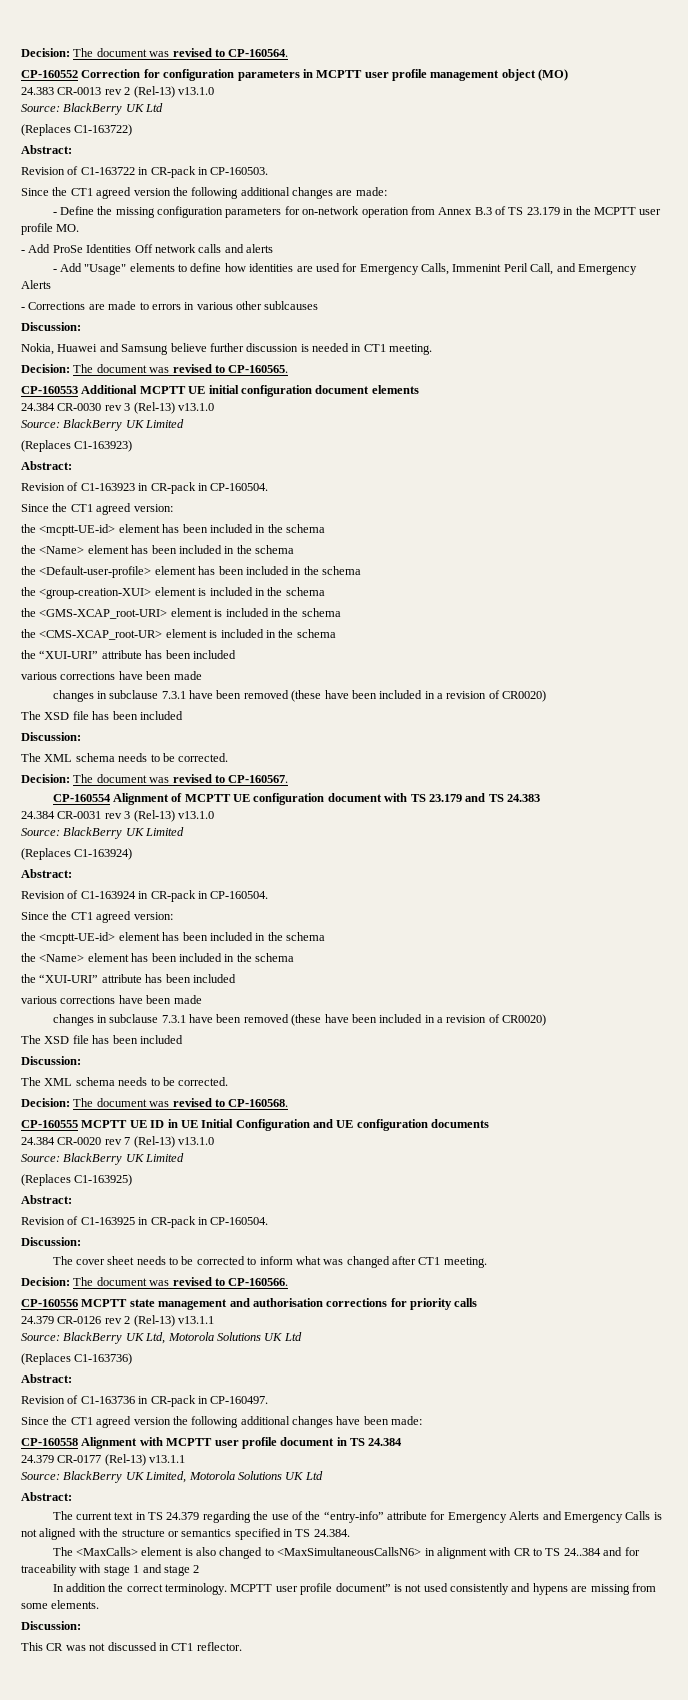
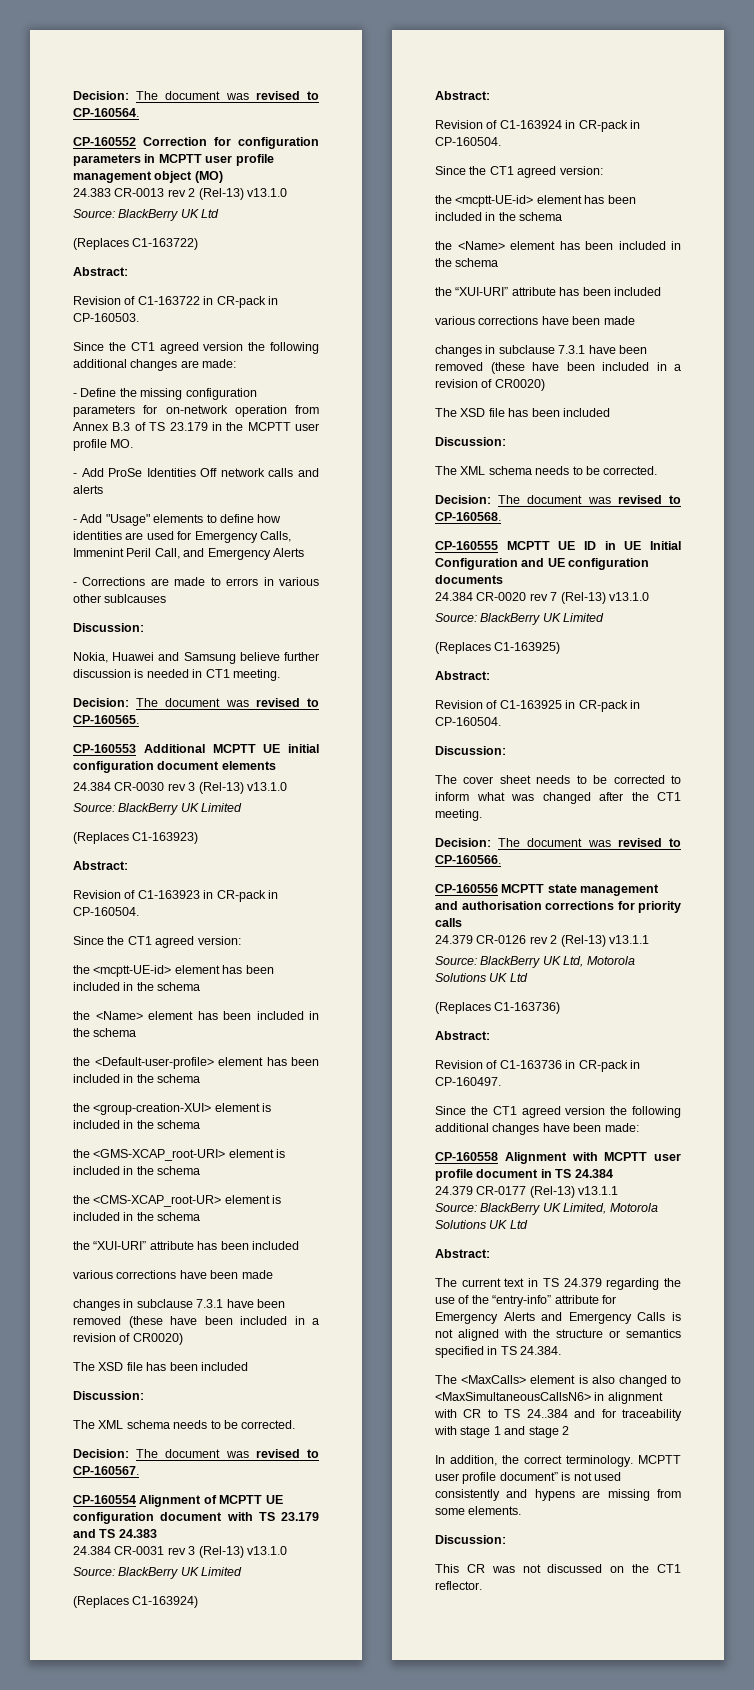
(417, 1260) none -> [631,792,649,801] the
[65,1583,106,1592] addition -> [450,1455,497,1466] addition,
[158,1643,169,1651] in -> [610,1564,650,1573] on the

